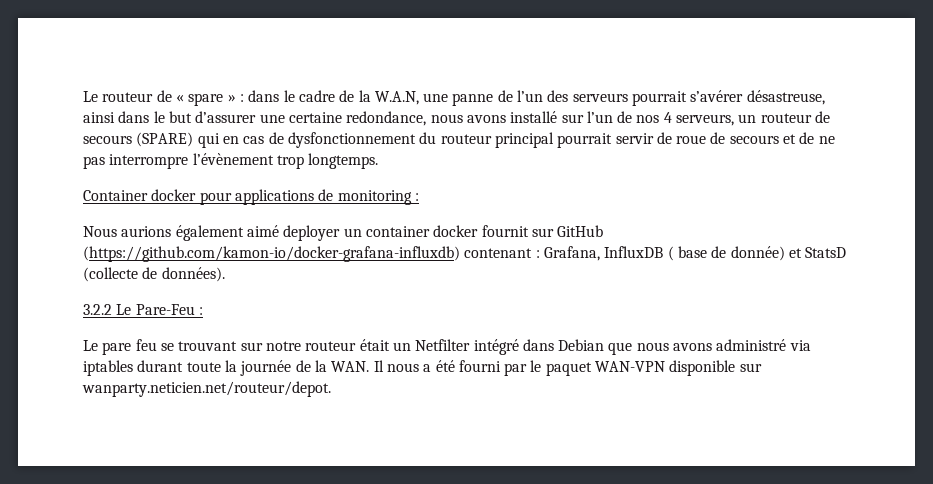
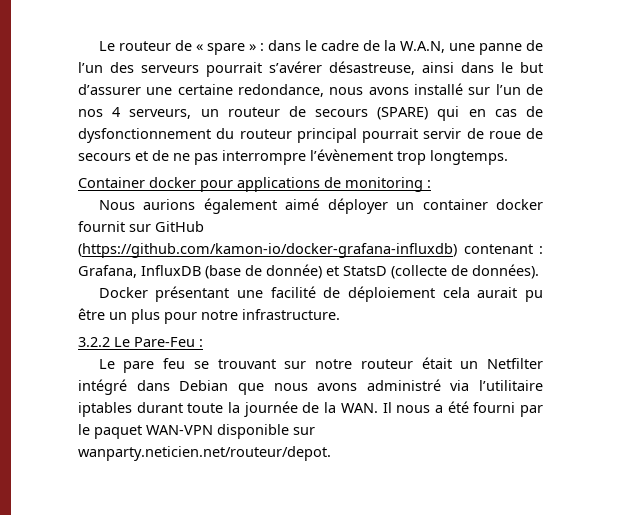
[283,225,341,241] deployer -> [327,198,388,214] déployer
[667,246,707,261] ( base -> [205,265,241,279] (base
(225, 274) none -> [98,286,543,302] [78,308,340,324] // Docker présentant une facilité de déploiement cela aurait pu être un plus pour notre infrastructure.
(811, 345) none -> [479,380,543,391] l’utilitaire

